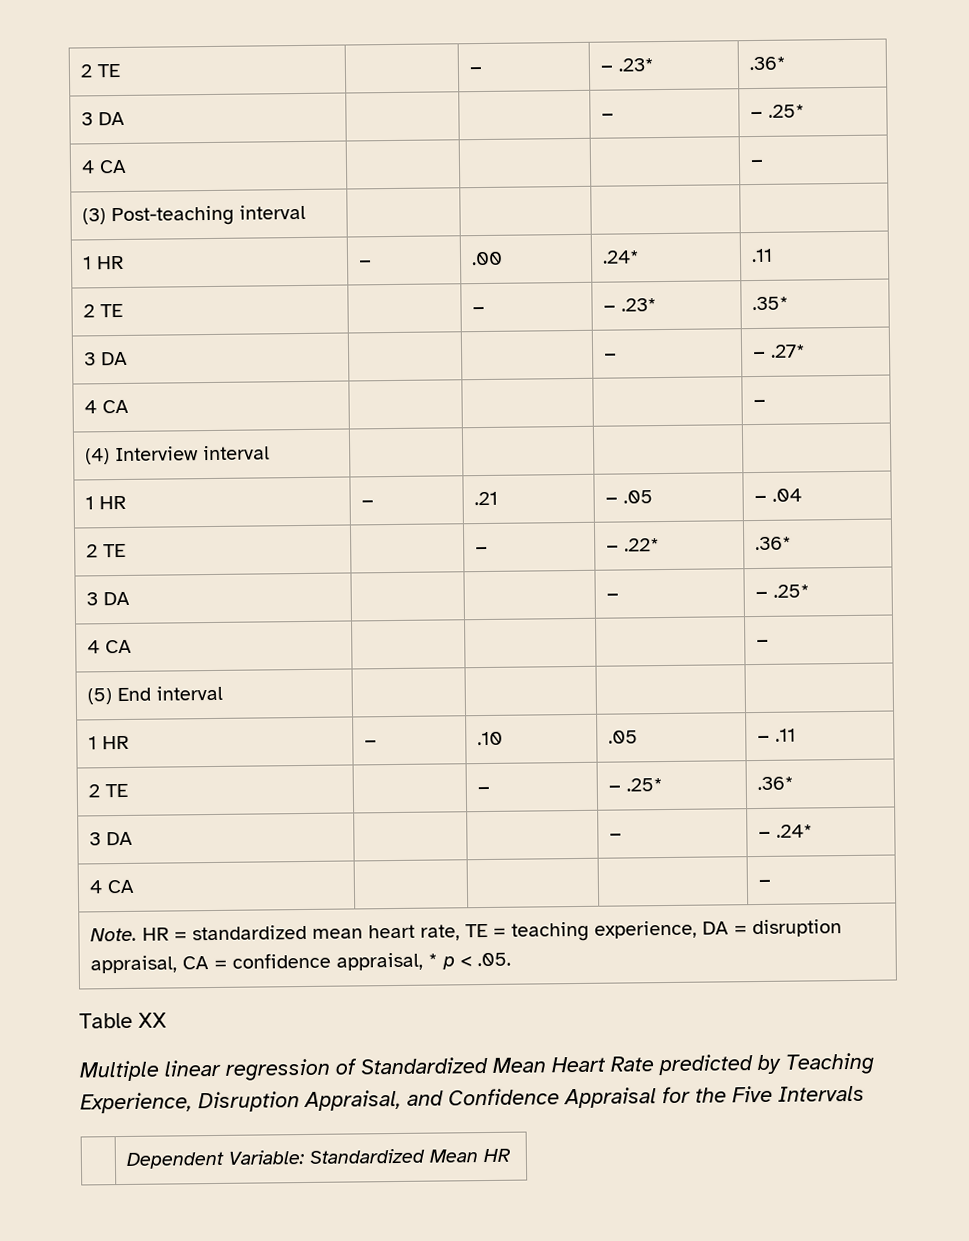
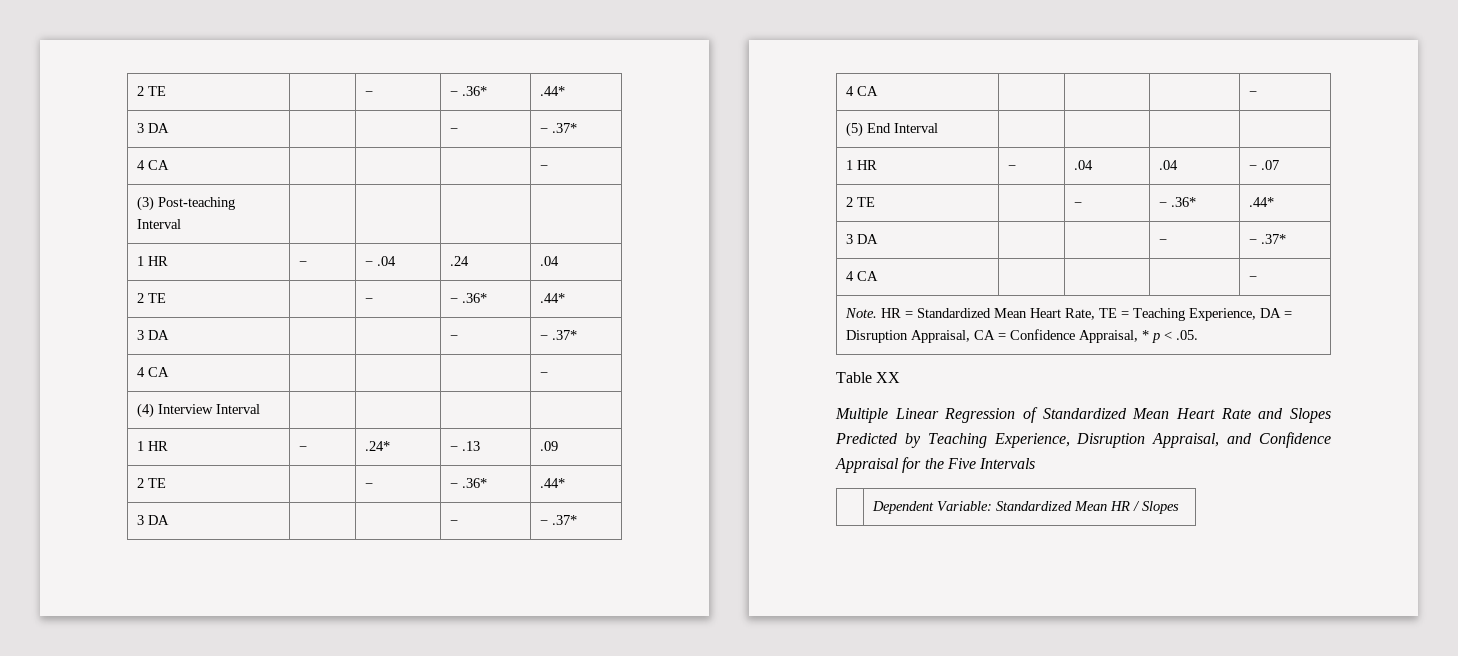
[79,63,121,78] [468,66,482,74] [599,58,654,72] [748,56,786,71] [80,111,125,126] [600,113,614,120] [749,104,805,119] 2 TE | | − | − .23* | .36* // 3 DA | | | − | − .25* -> [136,86,166,96] [364,91,373,96] [449,86,487,96] [539,86,565,96] [136,123,169,133] [449,128,458,133] [539,123,577,133] 2 TE | | − | − .36* | .44* // 3 DA | | | − | − .37*
[238,204,306,220] [81,255,124,270] [358,260,372,267] [470,251,503,266] [601,250,640,264] [750,248,773,263] [82,303,123,318] [471,306,485,314] [602,298,657,312] [751,296,789,311] [83,351,128,366] [603,353,617,360] [752,344,806,359] interval | | | | // 1 HR | − | .00 | .24* | .11 // 2 TE | | − | − .23* | .35* // 3 DA | | | − | − .27* -> [136,219,181,229] [136,256,168,266] [298,261,307,266] [364,256,396,266] [449,256,469,266] [539,256,559,266] [136,293,166,303] [364,298,373,303] [449,293,487,303] [539,293,565,303] [136,330,169,340] [449,335,458,340] [539,330,577,340] Interval | | | | // 1 HR | − | − .04 | .24 | .04 // 2 TE | | − | − .36* | .44* // 3 DA | | | − | − .37*
[202,445,270,461] [84,495,126,510] [360,500,374,507] [473,491,498,506] [604,490,653,504] [753,488,802,503] [85,543,126,558] [474,546,488,554] [605,538,660,552] [754,536,792,551] [85,591,130,606] [605,593,619,600] [754,584,810,599] interval | | | | // 1 HR | − | .21 | − .05 | − .04 // 2 TE | | − | − .22* | .36* // 3 DA | | | − | − .25* -> [215,404,260,414] [136,441,168,451] [298,446,307,451] [364,441,390,451] [449,441,480,451] [539,441,558,451] [136,478,166,488] [364,483,373,488] [449,478,487,488] [539,478,565,488] [136,515,169,525] [449,520,458,525] [539,515,577,525] Interval | | | | // 1 HR | − | .24* | − .13 | .09 // 2 TE | | − | − .36* | .44* // 3 DA | | | − | − .37*
[155,685,223,701] [87,735,129,750] [363,740,377,747] [476,731,503,746] [607,730,638,744] [756,728,796,743] [87,783,128,798] [476,786,490,794] [607,778,663,792] [756,776,794,791] [88,831,133,846] [608,833,622,840] [757,824,813,839] interval | | | | // 1 HR | − | .10 | .05 | − .11 // 2 TE | | − | − .25* | .36* // 3 DA | | | − | − .24* -> [893,123,938,133] [845,160,877,170] [1007,165,1016,170] [1073,160,1093,170] [1158,160,1178,170] [1248,160,1279,170] [845,197,875,207] [1073,202,1082,207] [1158,197,1196,207] [1248,197,1274,207] [845,234,878,244] [1158,239,1167,244] [1248,234,1286,244] Interval | | | | // 1 HR | − | .04 | .04 | − .07 // 2 TE | | − | − .36* | .44* // 3 DA | | | − | − .37*
[191,919,842,942] [89,952,423,974] standardized mean heart rate, TE = teaching experience, DA = disruption appraisal, CA = confidence appraisal, -> [916,308,1292,321] [845,329,1138,343] Standardized Mean Heart Rate, TE = Teaching Experience, DA = Disruption Appraisal, CA = Confidence Appraisal,
[164,1058,331,1081] linear regression -> [894,408,1016,423] Linear Regression
[658,1054,754,1076] predicted -> [1258,408,1331,423] [835,433,898,444] and Slopes Predicted
(511, 1155) none -> [1132,501,1179,514] / Slopes

